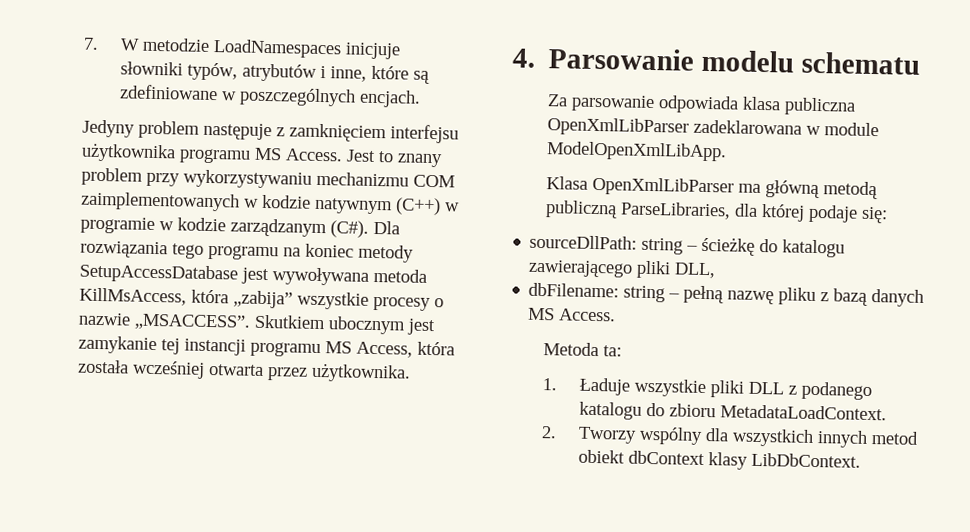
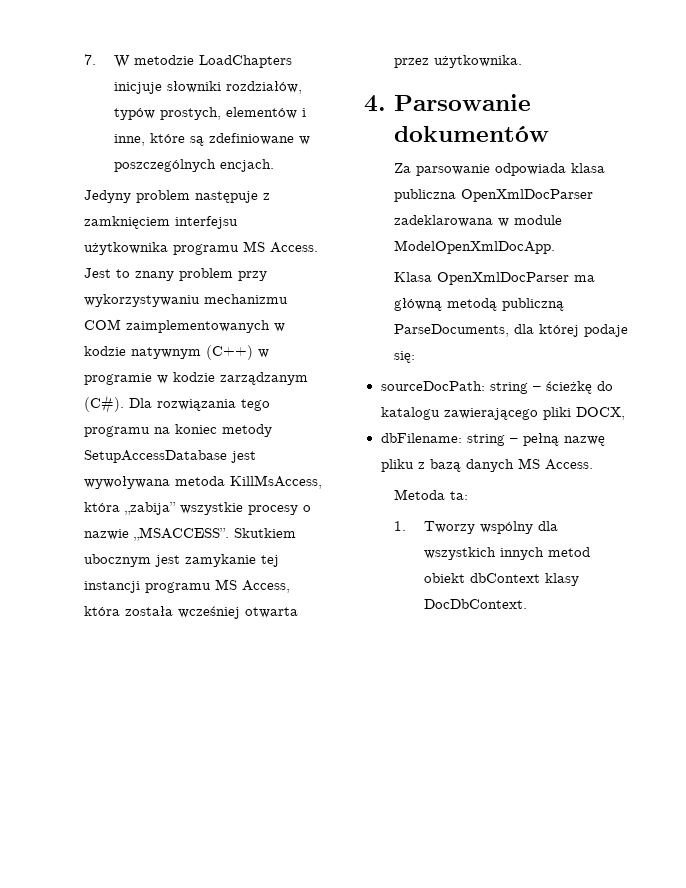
[212,39,342,59] LoadNamespaces -> [198,55,292,68] LoadChapters
[186,62,317,82] typów, atrybutów -> [225,81,302,94] [113,107,297,120] rozdziałów, typów prostych, elementów
[701,49,920,75] modelu schematu -> [393,126,549,142] dokumentów
[547,117,690,137] OpenXmlLibParser -> [460,189,593,202] OpenXmlDocParser
[546,141,728,162] ModelOpenXmlLibApp. -> [393,240,555,254] ModelOpenXmlDocApp.
[592,176,735,197] OpenXmlLibParser -> [436,272,569,285] OpenXmlDocParser
[620,201,732,220] ParseLibraries, -> [393,324,509,337] ParseDocuments,
[529,234,638,250] sourceDllPath: -> [380,381,485,391] sourceDocPath:
[674,262,717,279] DLL, -> [575,407,625,420] DOCX,
[578,377,872,401] [578,401,887,421] [541,426,558,439] Ładuje wszystkie pliki DLL z podanego katalogu do zbioru MetadataLoadContext. // 2. -> (406, 526) none
[750,452,861,468] LibDbContext. -> [423,599,527,609] DocDbContext.

